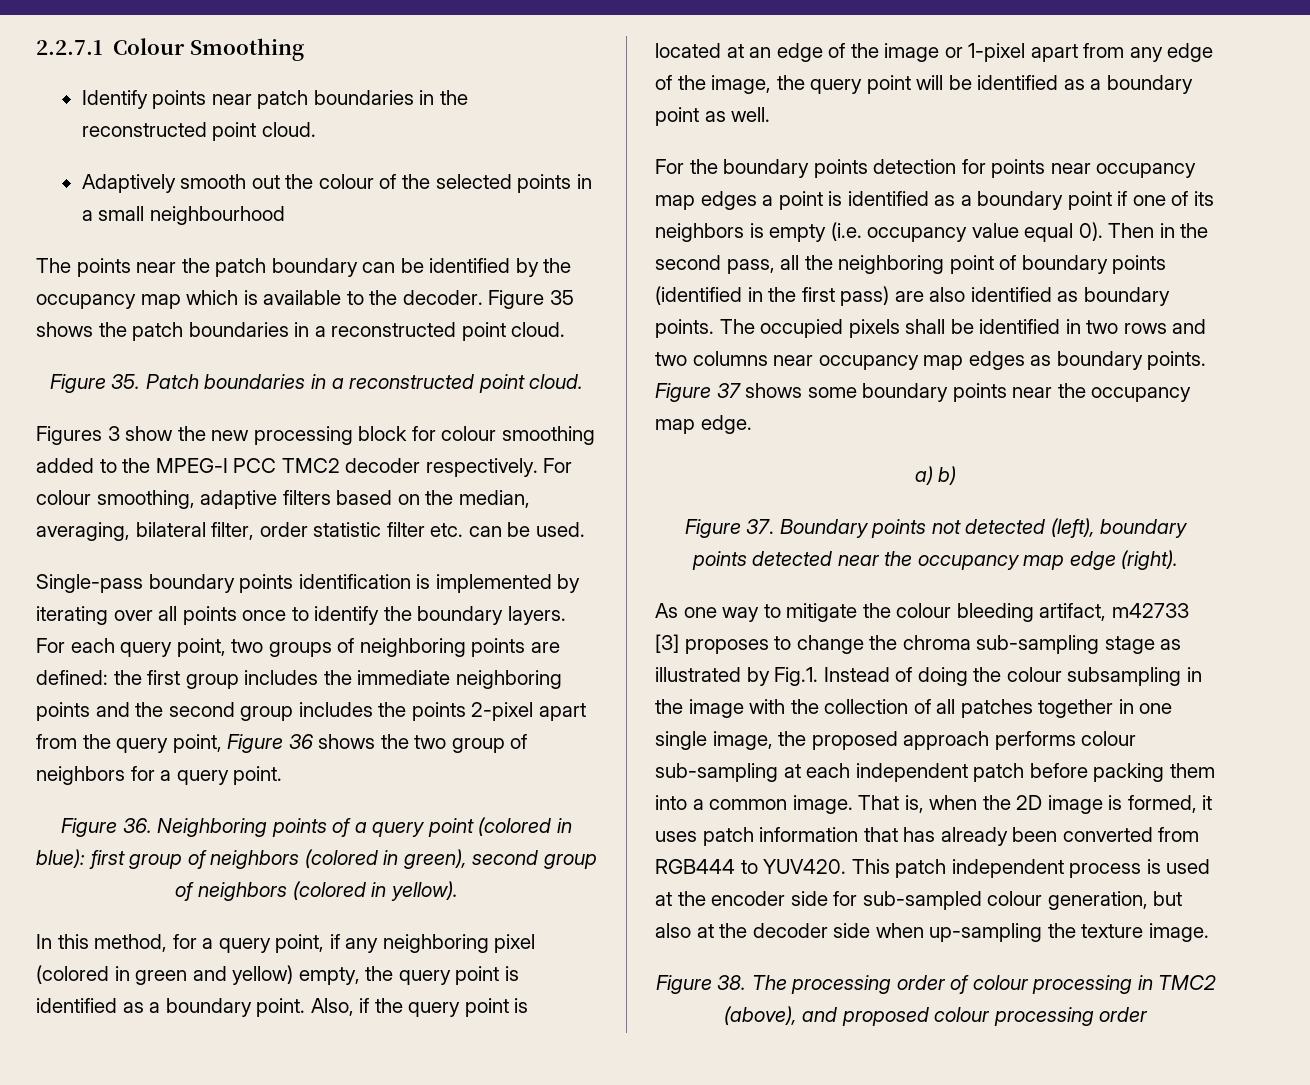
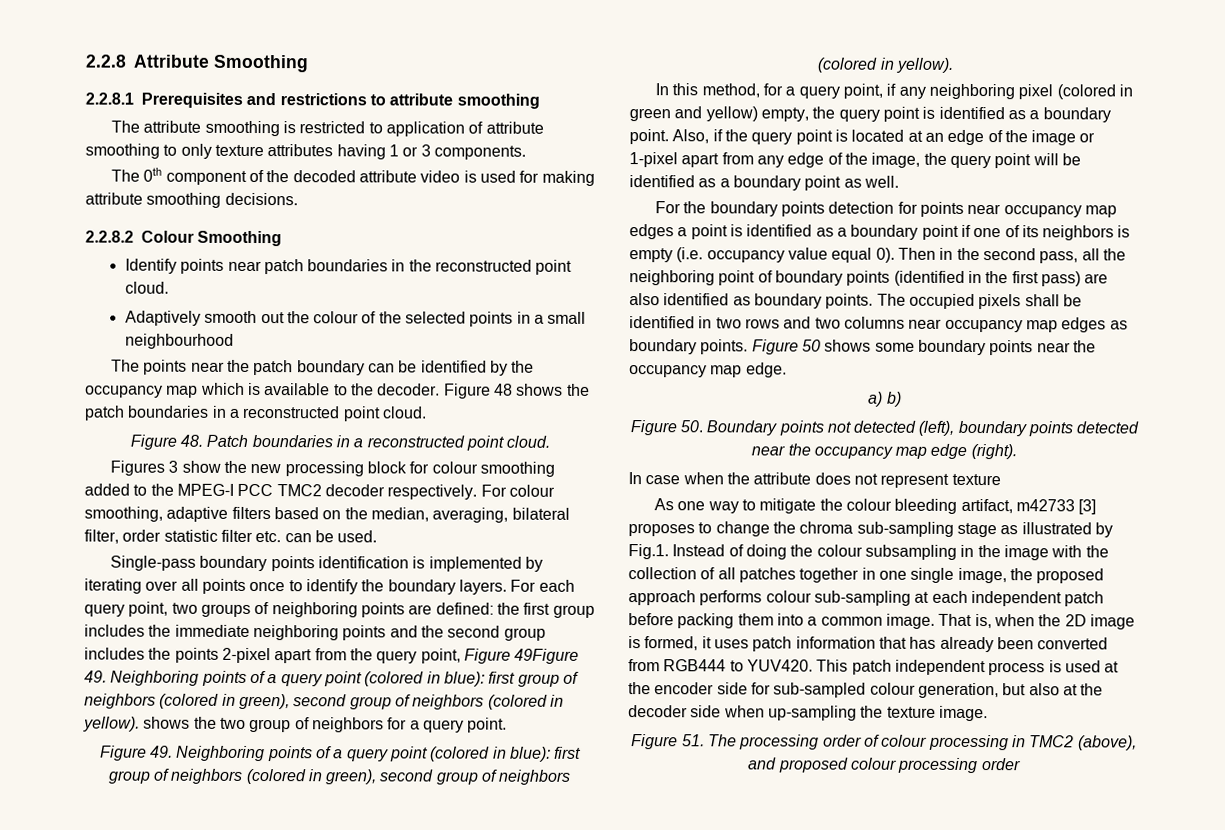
[36,40,103,55] 2.2.7.1 -> [85,54,309,73] [85,92,540,109] [111,120,544,137] [85,143,526,160] [111,167,595,186] [85,192,298,208] [85,230,134,243] 2.2.8 Attribute Smoothing // 2.2.8.1 Prerequisites and restrictions to attribute smoothing // The attribute smoothing is restricted to application of attribute smoothing to only texture attributes having 1 or 3 components. // The 0th component of the decoded attribute video is used for making attribute smoothing decisions. // 2.2.8.2
[549,290,574,305] 35 -> [493,383,513,396] 48
[111,374,141,389] 35. -> [180,434,204,447] 48.
[288,734,314,749] 36 -> [514,648,580,664] [84,670,579,687] [84,693,564,710] [83,716,140,732] 49Figure 49. Neighboring points of a query point (colored in blue): first group of neighbors (colored in green), second group of neighbors (colored in yellow).
[122,818,152,833] 36. -> [150,745,174,758] 49.
[716,383,741,398] 37 -> [801,339,821,352] 50
[746,519,775,534] 37. -> [679,420,703,433] 50.
(1179, 560) none -> [628,472,1001,488] // In case when the attribute does not represent texture
[717,975,747,990] 38. -> [681,734,705,747] 51.

